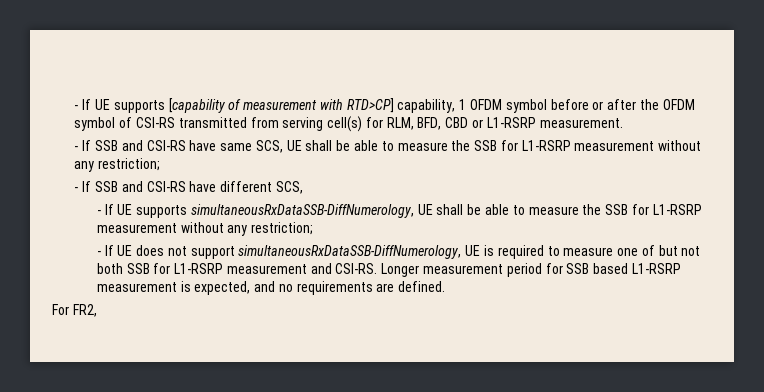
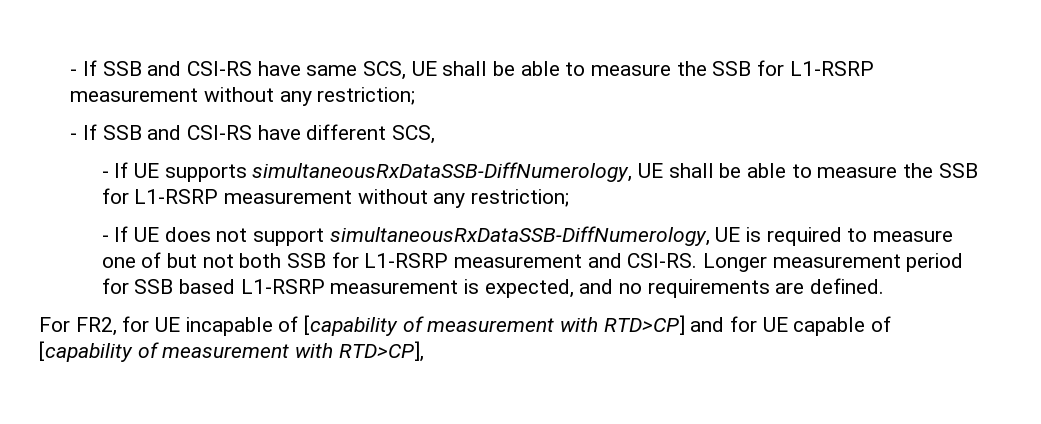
[74,98,695,113] [74,116,623,132] [74,140,92,151] - If UE supports [capability of measurement with RTD>CP] capability, 1 OFDM symbol before or after the OFDM symbol of CSI-RS transmitted from serving cell(s) for RLM, BFD, CBD or L1-RSRP measurement. // - If -> [70,60,98,76] - If
(97, 310) none -> [122,315,892,336] [39,341,424,362] for UE incapable of [capability of measurement with RTD>CP] and for UE capable of [capability of measurement with RTD>CP],

